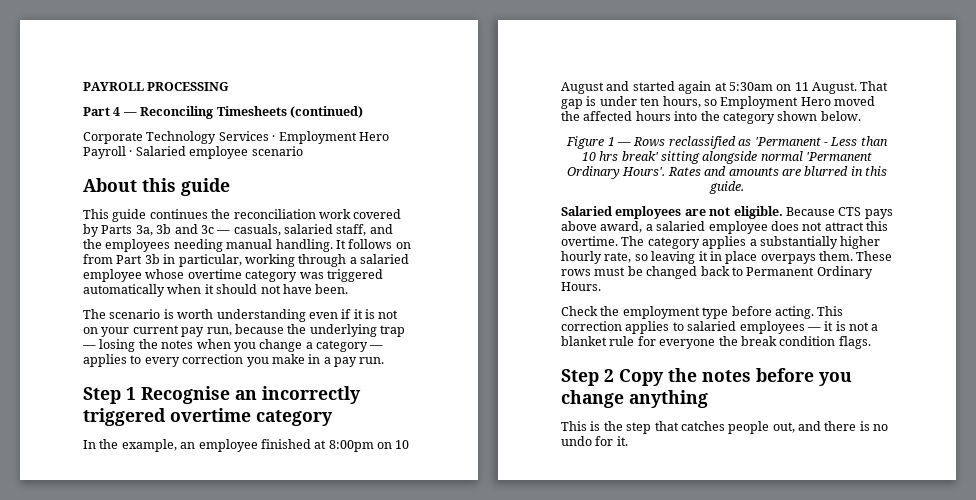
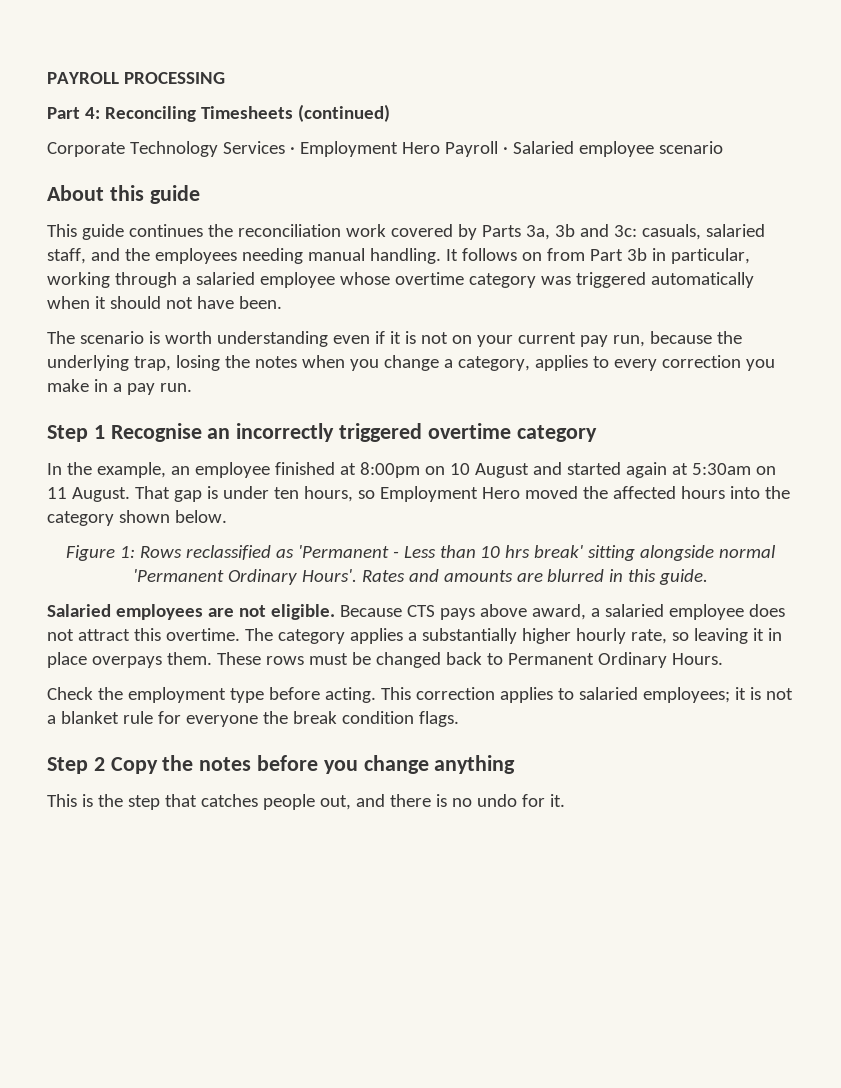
[113,107,137,116] 4 — -> [84,107,100,119] 4:
[200,225,231,234] 3c — -> [613,225,637,237] 3c:
[380,325,405,337] [82,345,96,349] trap — -> [133,356,171,371] trap,
[316,340,384,352] category — -> [457,356,530,371] category,
[607,137,632,146] 1 — -> [119,546,135,558] 1:
[739,321,821,334] employees — -> [642,687,730,703] employees;

